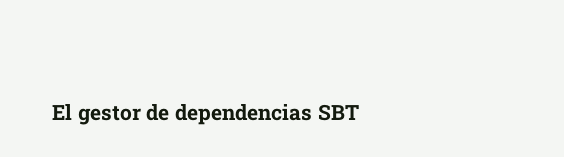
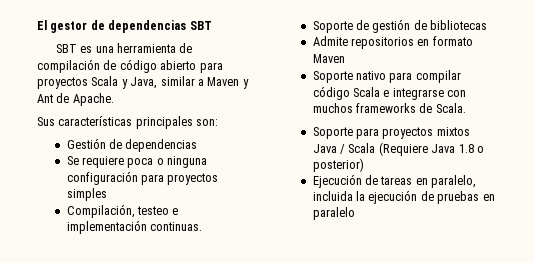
(359, 112) none -> [55,43,193,53] [37,59,223,73] [37,76,249,89] [37,93,114,106] [37,116,219,129] [66,138,198,152] [66,156,208,168] [66,171,219,185] [66,188,107,201] [66,204,179,218] [66,220,203,234] [312,19,488,33] [312,36,473,49] [312,54,345,63] [312,70,461,83] [312,86,467,100] [312,103,466,113] [312,127,470,139] [312,142,484,156] [312,158,364,172] [312,174,477,188] [312,190,495,204] [312,207,355,220] // SBT es una herramienta de compilación de código abierto para proyectos Scala y Java, similar a Maven y Ant de Apache. // Sus características principales son: // Gestión de dependencias // Se requiere poca o ninguna configuración para proyectos simples // Compilación, testeo e implementación continuas. // Soporte de gestión de bibliotecas // Admite repositorios en formato Maven // Soporte nativo para compilar código Scala e integrarse con muchos frameworks de Scala. // Soporte para proyectos mixtos Java / Scala (Requiere Java 1.8 o posterior) // Ejecución de tareas en paralelo, incluida la ejecución de pruebas en paralelo

